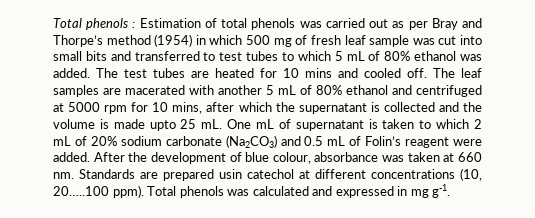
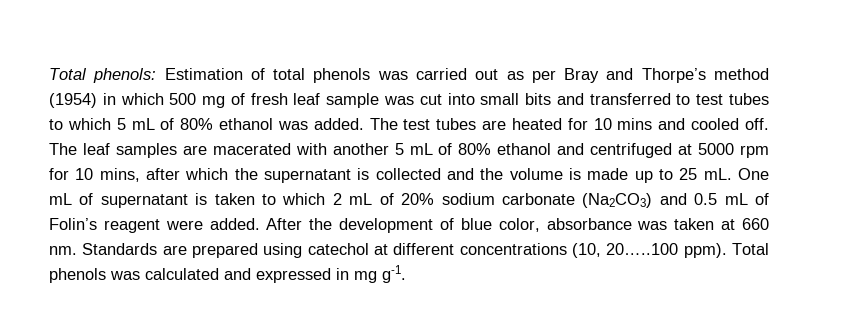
[53,18,136,30] Total phenols : -> [49,68,157,83] Total phenols:
[149,120,176,131] upto -> [634,169,673,183] up to
[272,152,311,164] colour, -> [498,218,540,232] color,
[219,169,242,179] usin -> [263,243,303,258] using

